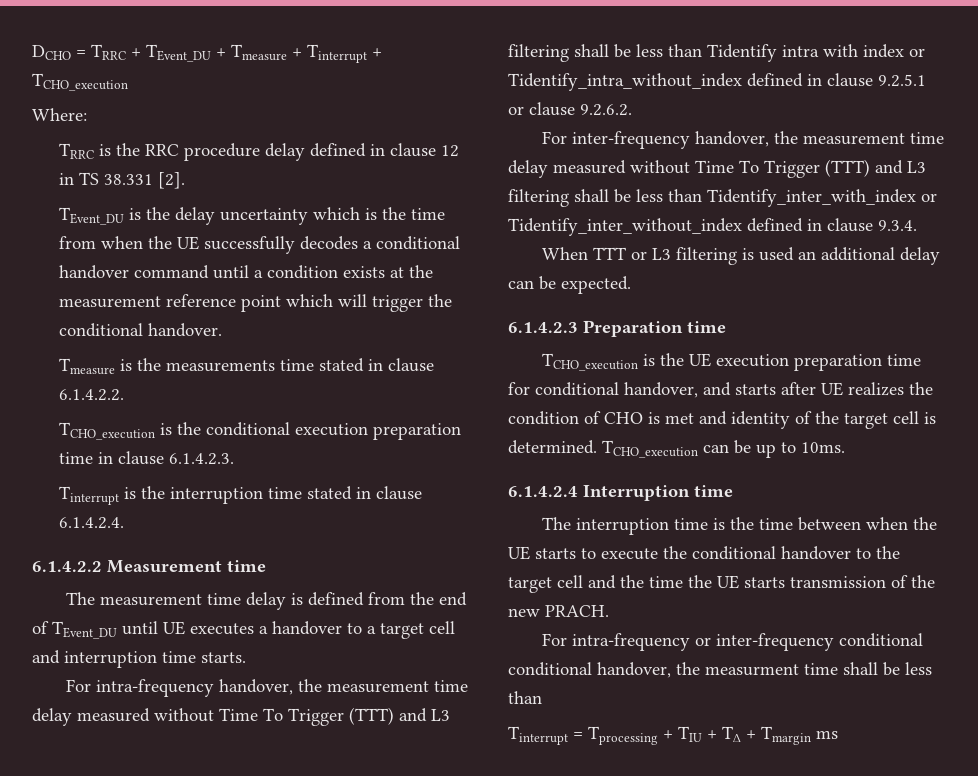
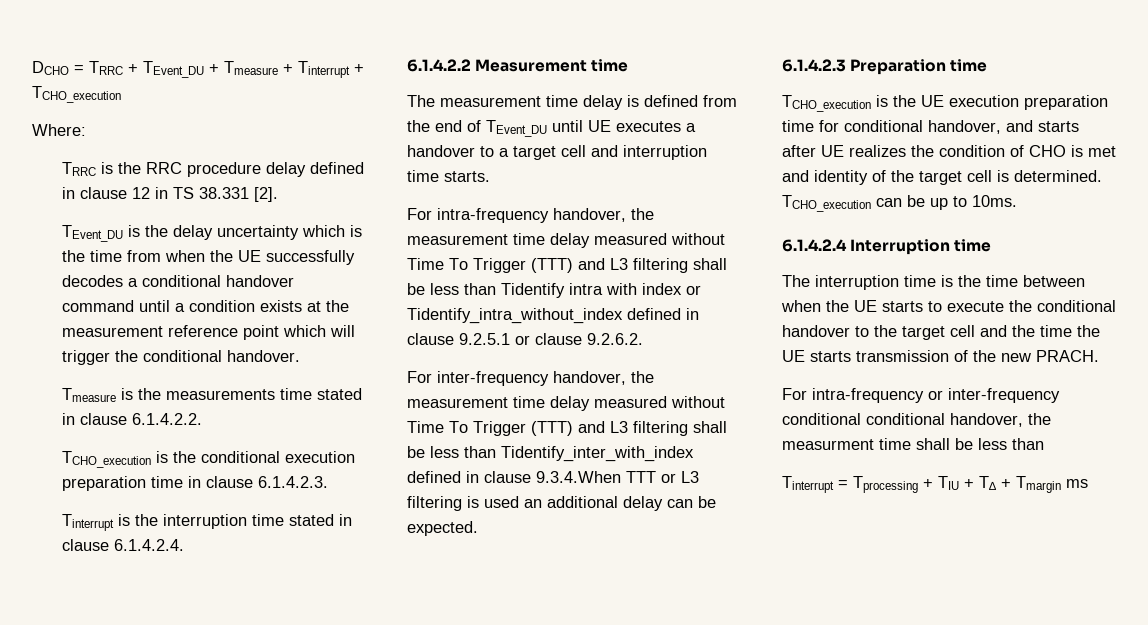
[921,193,937,202] [508,218,917,236] [541,247,588,260] or Tidentify_inter_without_index defined in clause 9.3.4. // When -> [407,471,621,483] defined in clause 9.3.4.When

